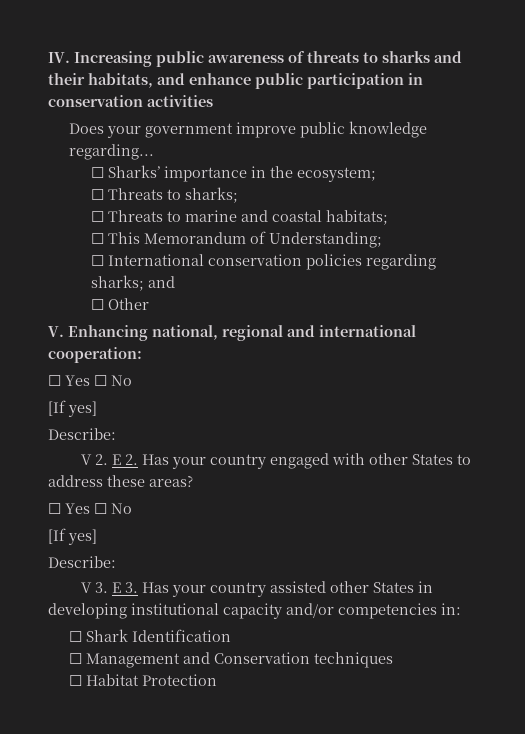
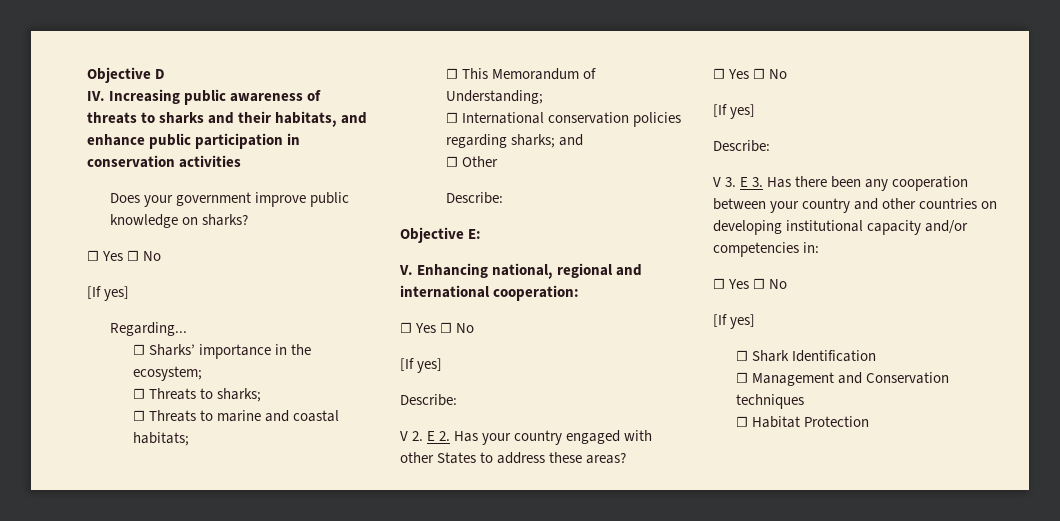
(48, 57) none -> [87,67,166,83] Objective D //
[69,144,155,160] regarding... -> [182,214,249,226] [87,250,162,261] [87,286,130,301] [109,322,187,336] on sharks? // ☐ Yes ☐ No // [If yes] // Regarding...
(149, 304) none -> [445,192,503,204] [400,227,482,243] // Describe: // Objective E:
[171,581,433,597] your country assisted other States in -> [795,176,969,191] [713,198,998,213] there been any cooperation between your country and other countries on
(461, 609) none -> [713,278,788,289] [713,314,756,329] // ☐ Yes ☐ No // [If yes]

